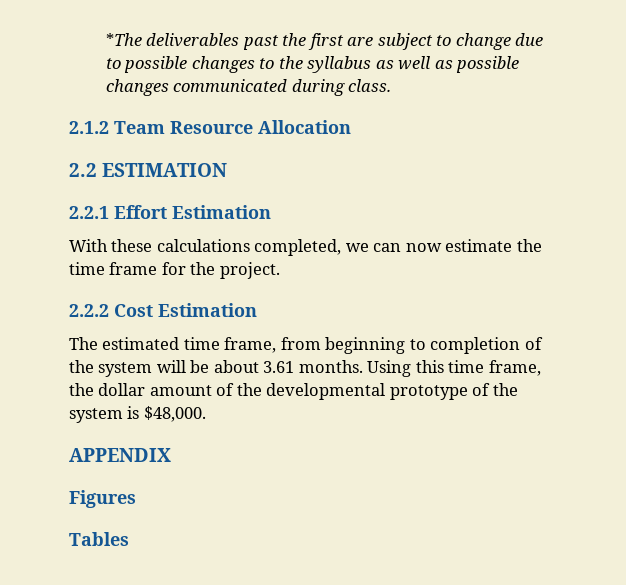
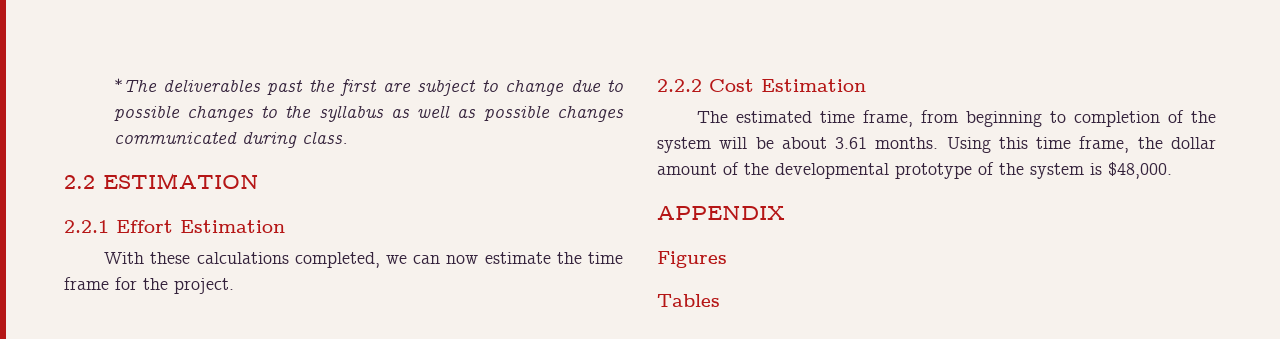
[69,120,351,134] // 2.1.2 Team Resource Allocation -> (348, 137) none

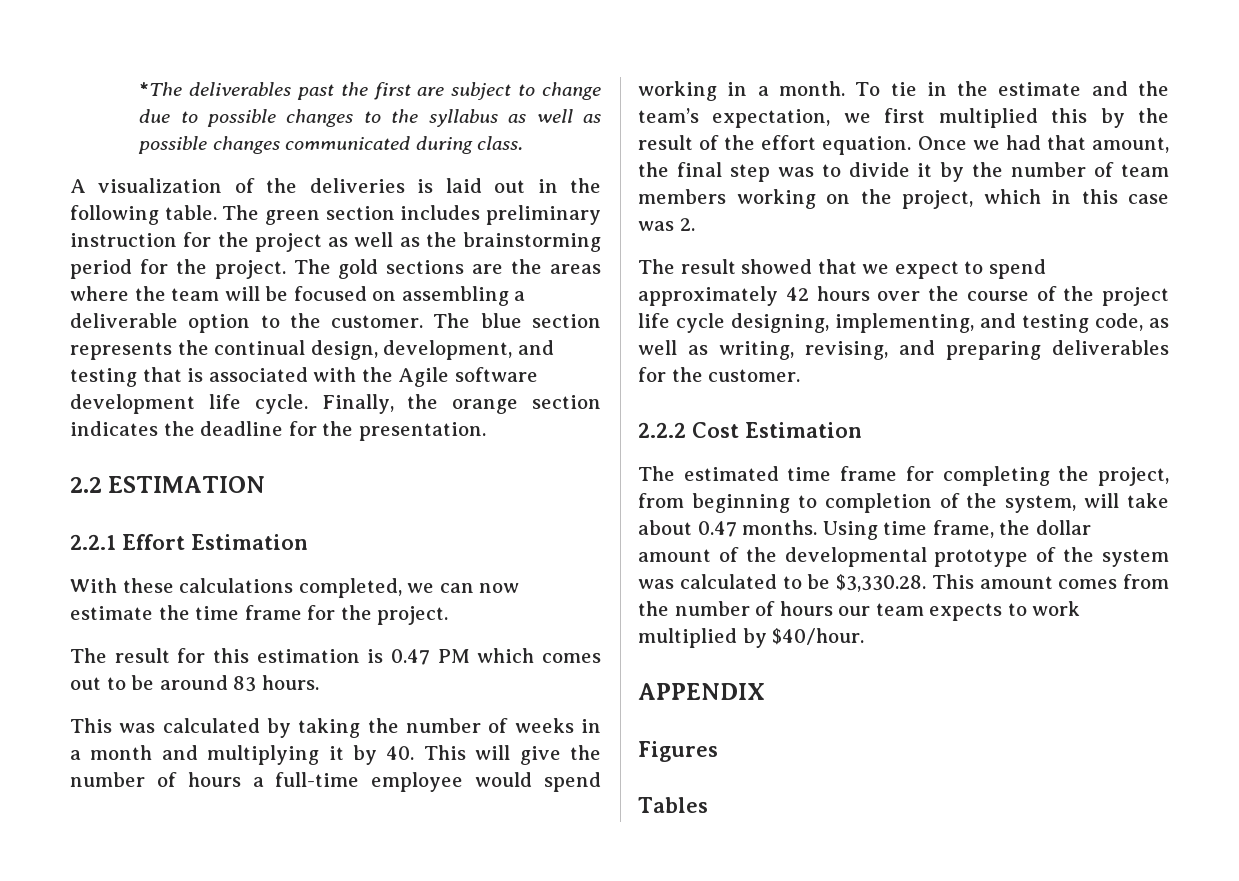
(348, 137) none -> [70,178,602,193] [70,205,601,225] [70,232,601,252] [70,259,602,279] [70,286,526,306] [70,313,601,333] [70,340,554,360] [70,367,538,387] [70,394,601,414] [70,421,486,441] // A visualization of the deliveries is laid out in the following table. The green section includes preliminary instruction for the project as well as the brainstorming period for the project. The gold sections are the areas where the team will be focused on assembling a deliverable option to the customer. The blue section represents the continual design, development, and testing that is associated with the Agile software development life cycle. Finally, the orange section indicates the deadline for the presentation.
(234, 286) none -> [70,648,601,665] [70,675,319,692] [70,718,601,738] [70,745,601,765] [70,772,601,792] [638,81,1169,101] [638,108,1169,128] [638,135,1170,155] [638,162,1169,182] [638,189,1169,209] [638,218,695,231] [638,259,1046,279] [638,286,1169,306] [638,313,1169,333] [638,340,1169,360] [638,367,801,382] // The result for this estimation is 0.47 PM which comes out to be around 83 hours. // This was calculated by taking the number of weeks in a month and multiplying it by 40. This will give the number of hours a full-time employee would spend working in a month. To tie in the estimate and the team’s expectation, we first multiplied this by the result of the effort equation. Once we had that amount, the final step was to divide it by the number of team members working on the project, which in this case was 2. // The result showed that we expect to spend approximately 42 hours over the course of the project life cycle designing, implementing, and testing code, as well as writing, revising, and preparing deliverables for the customer.
[863,110,914,127] frame, -> [840,466,1169,486] frame for completing the project,
[657,137,868,153] system will be about 3.61 -> [1005,493,1169,513] [638,520,737,537] system, will take about 0.47
[998,137,1028,149] this -> (878, 530) none
[1090,162,1172,179] is $48,000. -> [638,574,1169,592] [638,601,1081,621] [638,628,865,648] was calculated to be $3,330.28. This amount comes from the number of hours our team expects to work multiplied by $40/hour.

